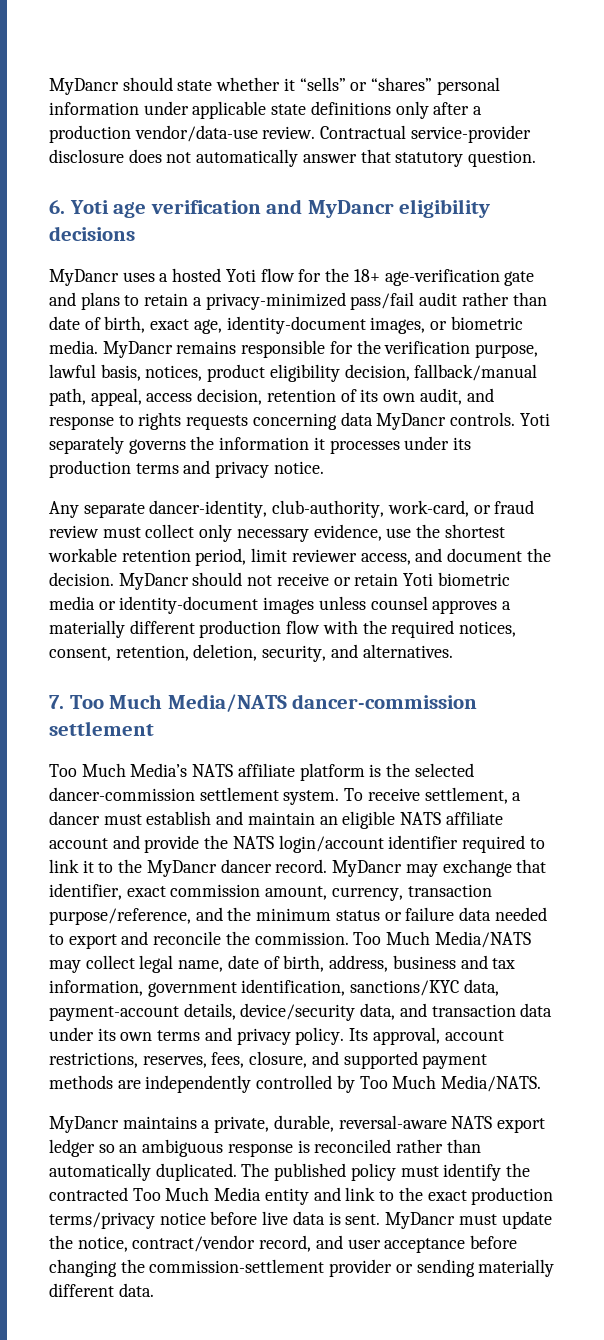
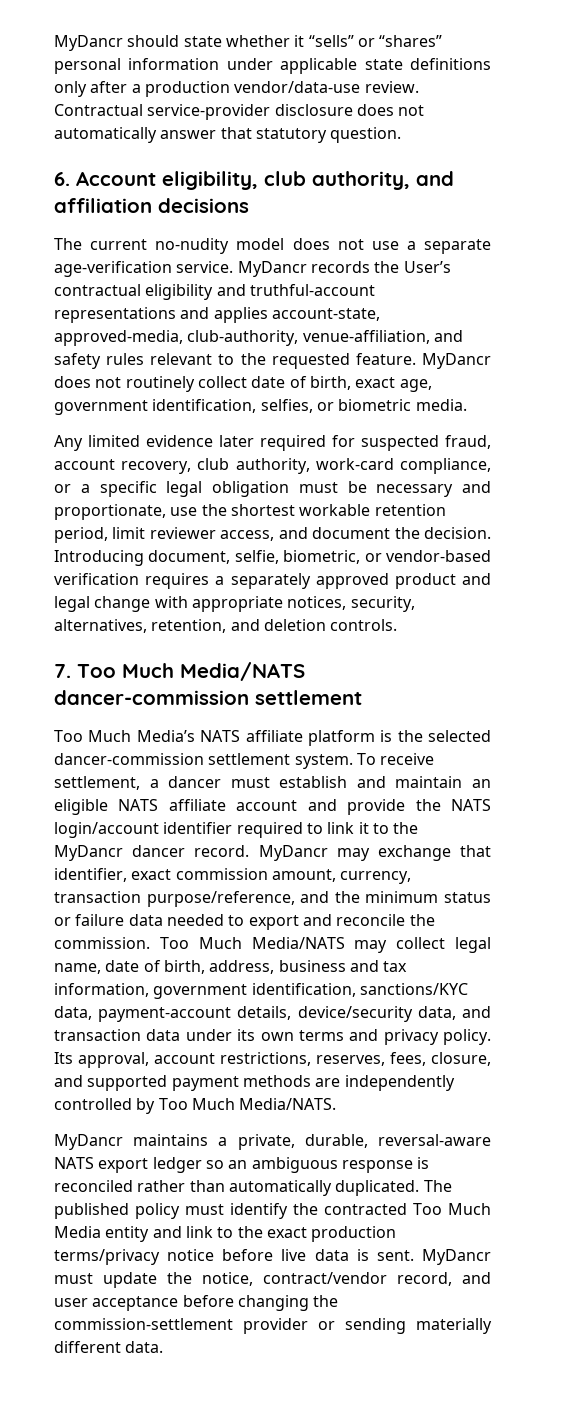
[69,199,491,218] [49,226,135,241] [49,268,535,286] [49,292,547,310] Yoti age verification and MyDancr eligibility decisions // MyDancr uses a hosted Yoti flow for the 18+ age-verification gate and plans to retain a privacy-minimized pass/fail audit rather than -> [76,171,454,190] [54,198,249,213] [54,238,491,254] [54,261,451,277] [54,284,375,300] [54,307,380,323] [54,330,463,346] [54,353,492,369] [54,376,247,392] Account eligibility, club authority, and affiliation decisions // The current no-nudity model does not use a separate age-verification service. MyDancr records the User’s contractual eligibility and truthful-account representations and applies account-state, approved-media, club-authority, venue-affiliation, and safety rules relevant to the requested feature. MyDancr does not routinely collect
[226,316,426,334] identity-document images, -> [54,399,313,415] government identification, selfies,
[102,340,539,358] [49,364,538,382] [49,388,494,406] [49,412,550,430] [49,436,472,454] [49,460,324,478] [49,500,535,518] [49,524,382,542] MyDancr remains responsible for the verification purpose, lawful basis, notices, product eligibility decision, fallback/manual path, appeal, access decision, retention of its own audit, and response to rights requests concerning data MyDancr controls. Yoti separately governs the information it processes under its production terms and privacy notice. // Any separate dancer-identity, club-authority, work-card, or fraud review must collect only necessary evidence, -> [54,435,491,451] [54,458,491,474] [54,481,491,497] [54,504,166,520] // Any limited evidence later required for suspected fraud, account recovery, club authority, work-card compliance, or a specific legal obligation must be necessary and proportionate,
[118,572,510,590] [49,596,512,614] [49,620,517,638] [49,644,453,662] MyDancr should not receive or retain Yoti biometric media or identity-document images unless counsel approves a materially different production flow with the required notices, consent, retention, deletion, security, and alternatives. -> [54,550,492,566] [54,573,492,589] [54,596,415,612] [54,619,398,633] Introducing document, selfie, biometric, or vendor-based verification requires a separately approved product and legal change with appropriate notices, security, alternatives, retention, and deletion controls.

